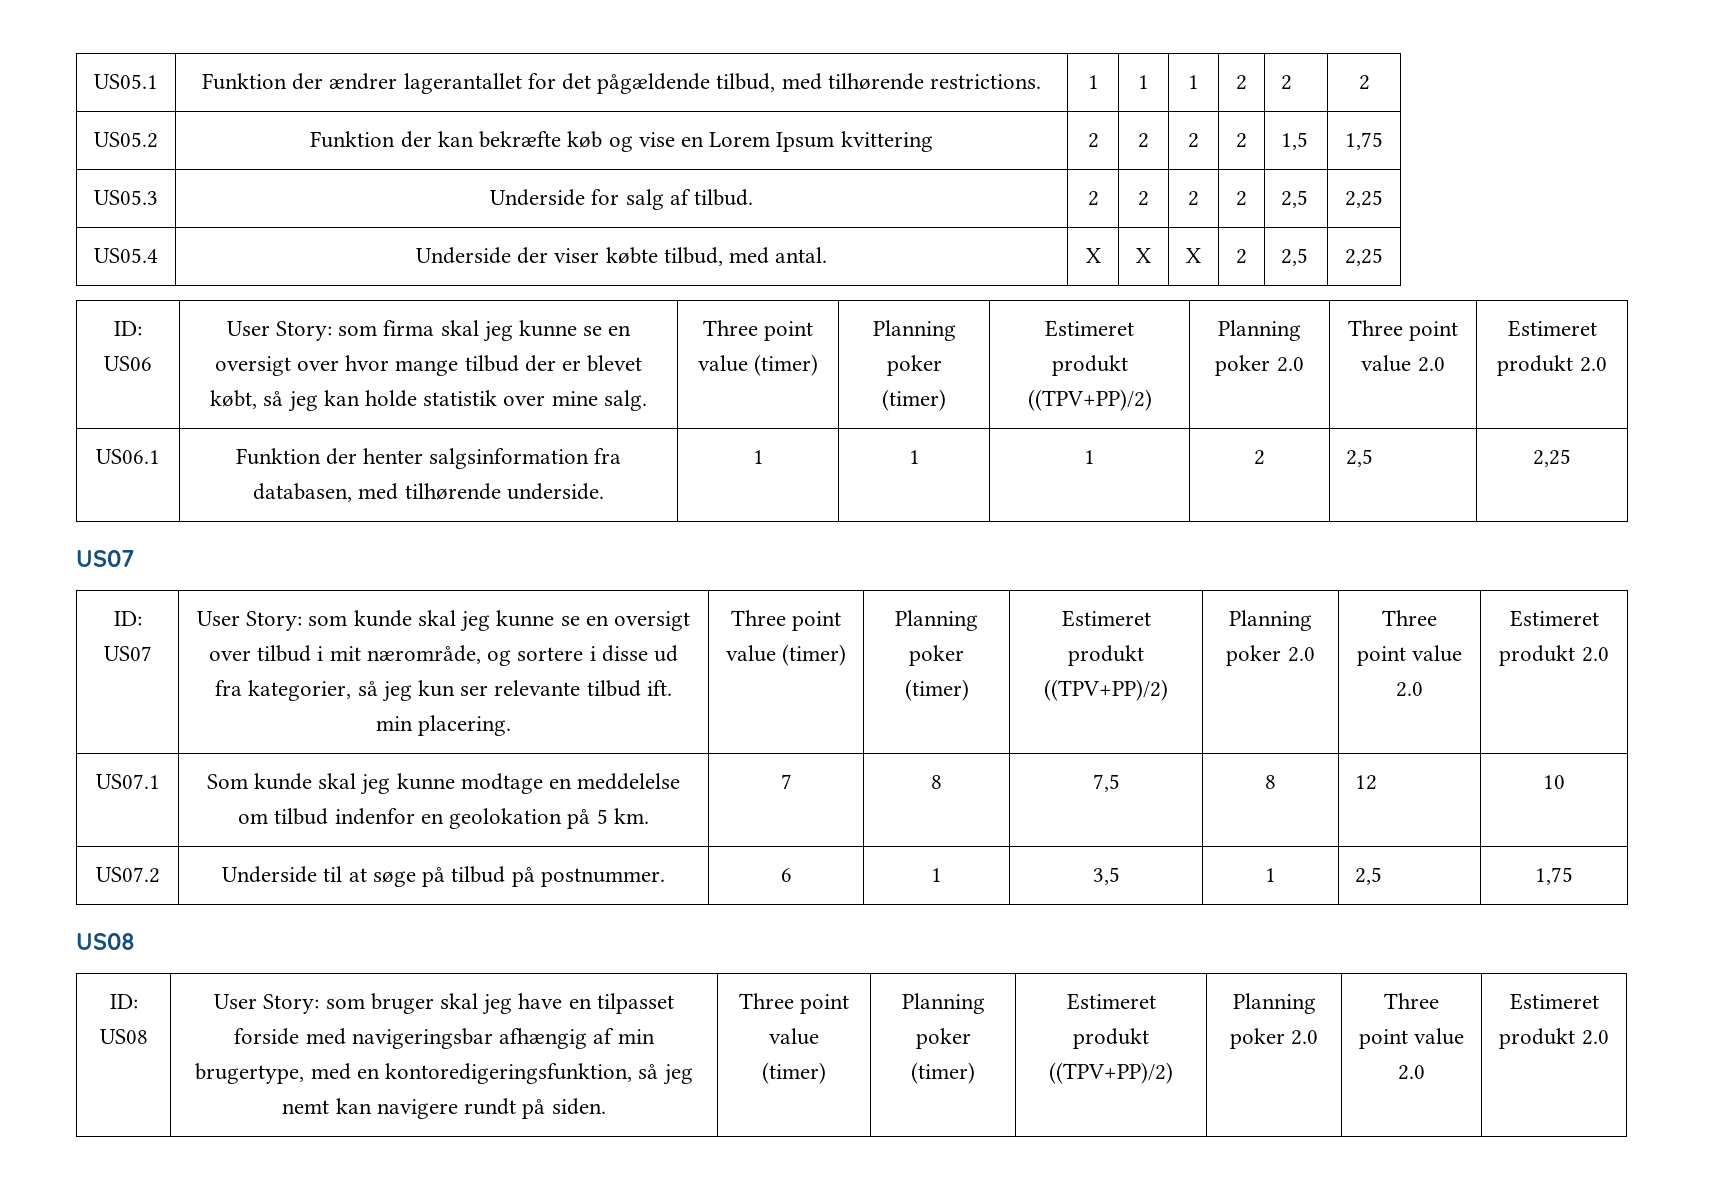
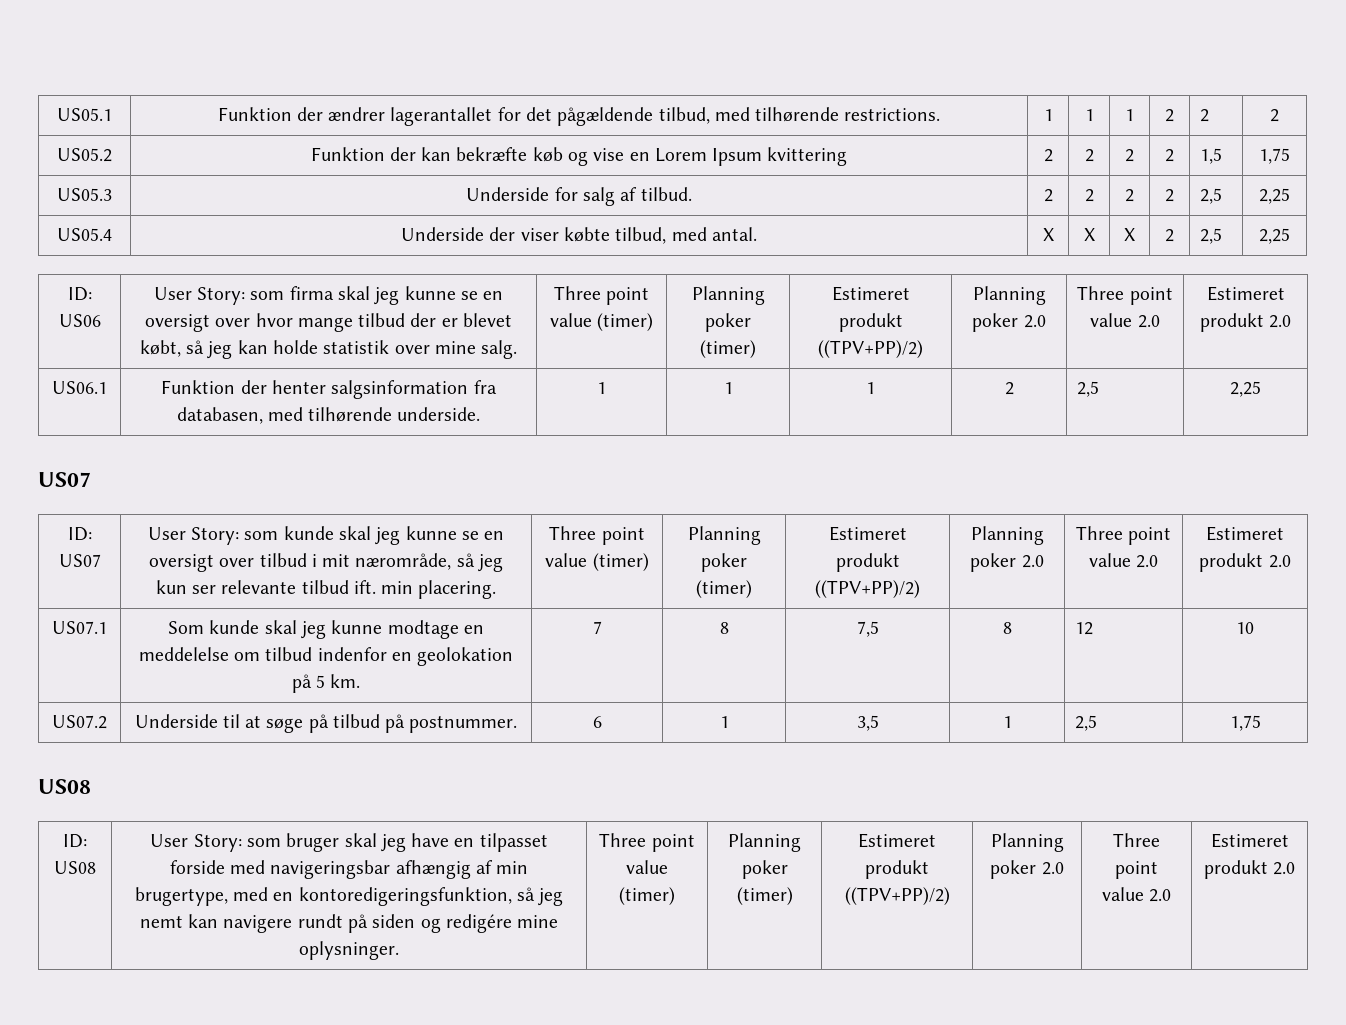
[487,645,678,666] [215,680,352,701] og sortere i disse ud fra kategorier, -> (452, 561) none
[551,1098,606,1115] siden. -> [372,914,559,933] [299,941,399,960] siden og redigére mine oplysninger.

